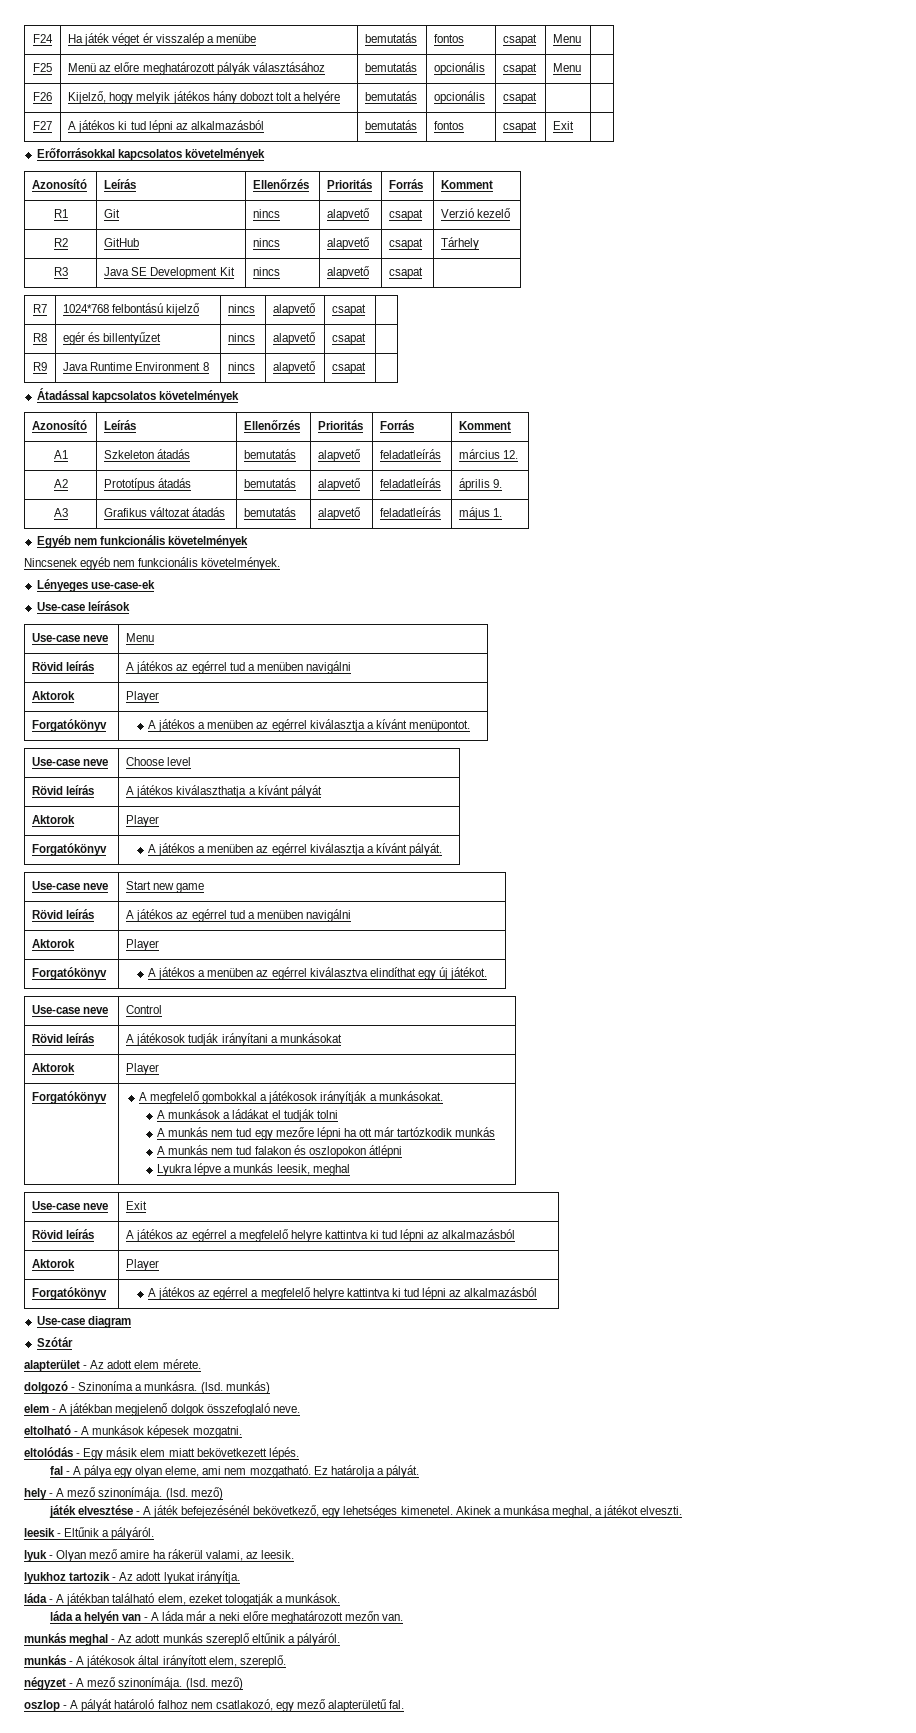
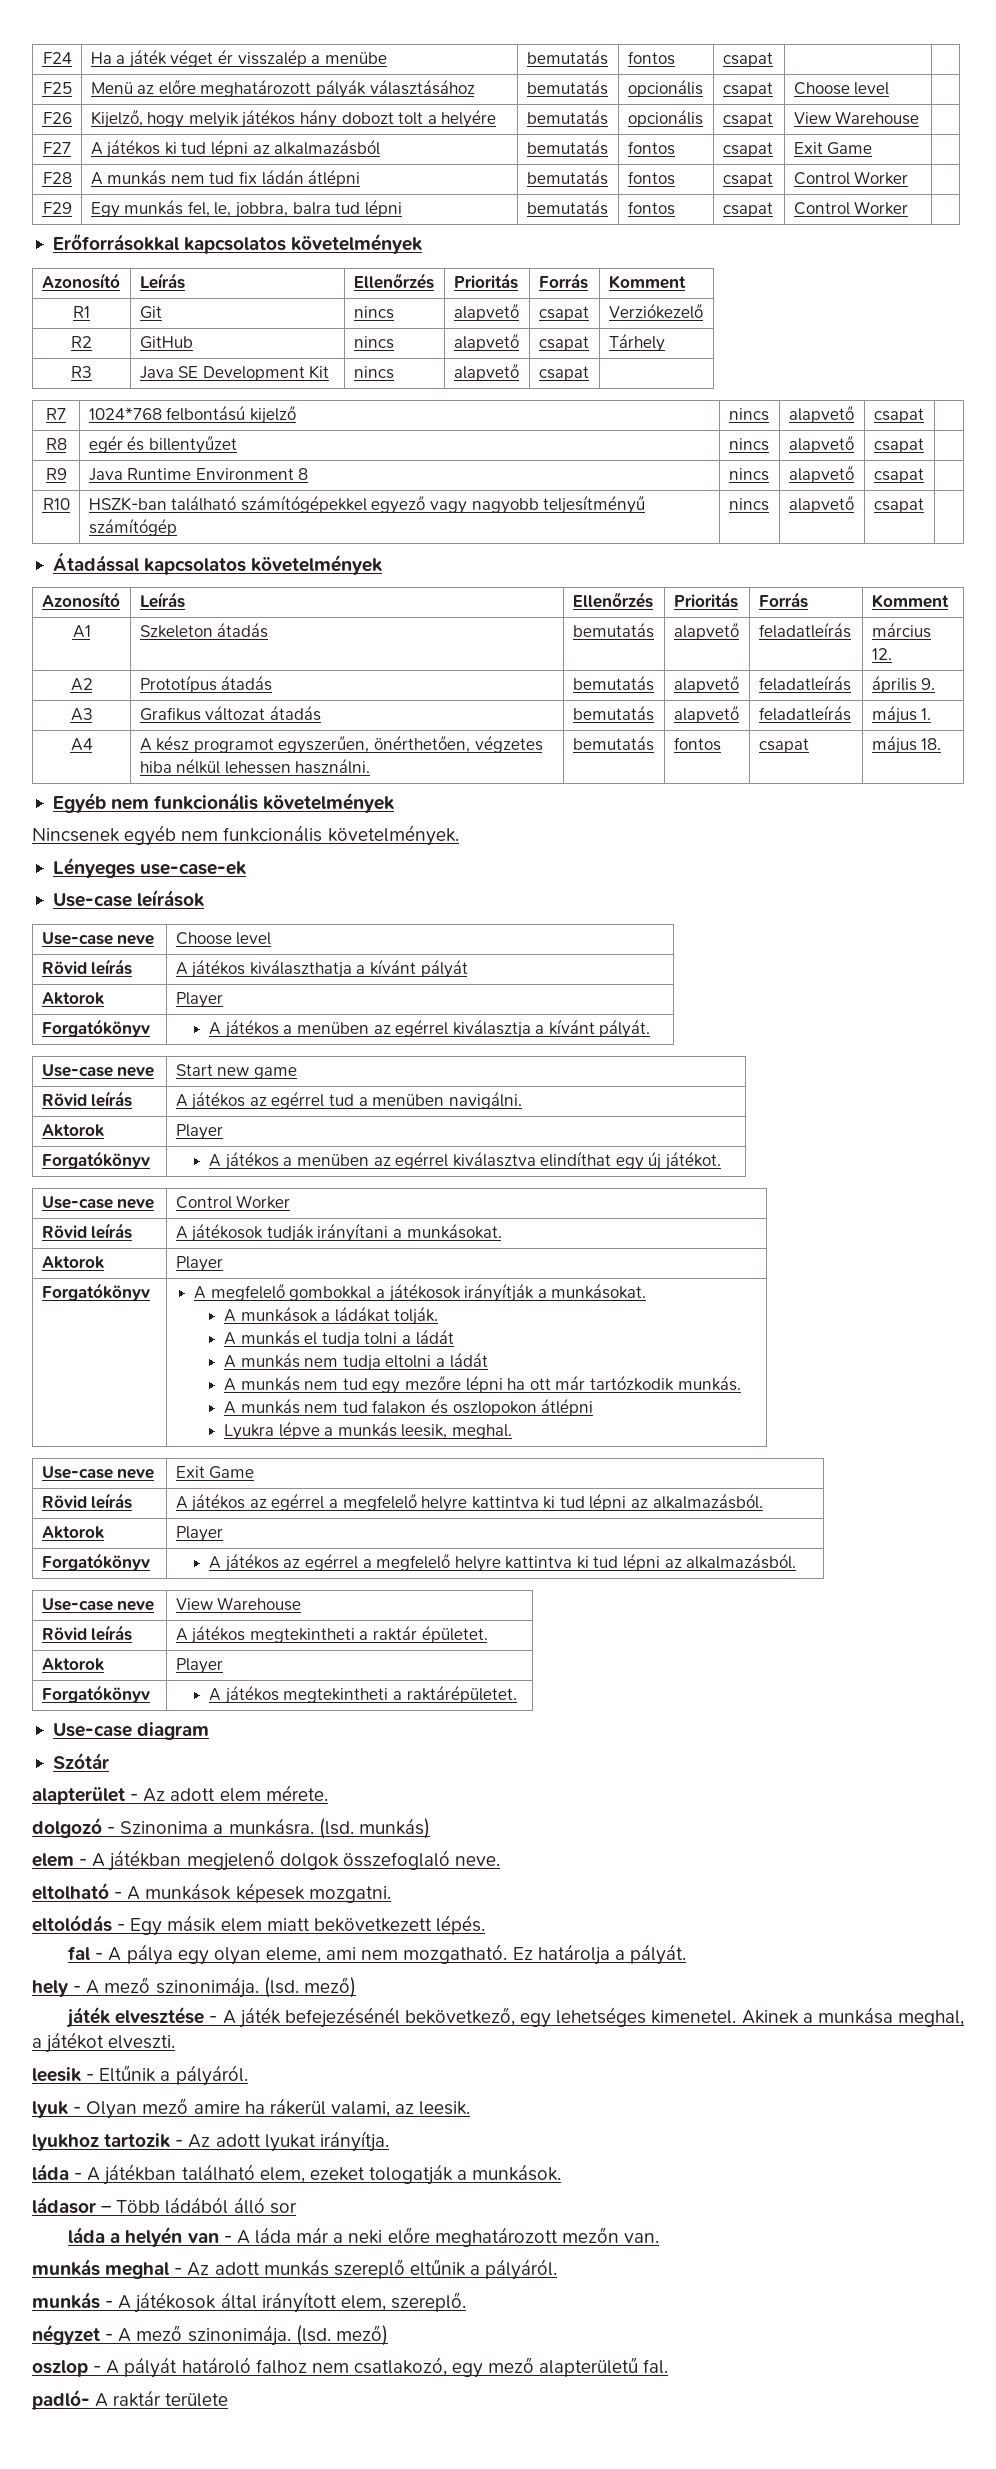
(84, 38) none -> [116,55,126,64] a
[553,34,582,43] Menu -> (773, 59) none
[553,63,582,72] Menu -> [793,82,890,95] Choose level
(538, 98) none -> [793,111,920,125] View Warehouse
(575, 125) none -> [827,142,873,155] [42,172,72,184] [90,169,361,187] [526,169,608,185] [627,171,675,185] [722,172,773,187] [793,171,909,185] [42,202,72,214] [90,199,402,218] [526,199,608,215] [627,201,675,215] [722,202,773,217] [793,201,909,215] Game | // F28 | A munkás nem tud fix ládán átlépni | bemutatás | fontos | csapat | Control Worker | // F29 | Egy munkás fel, le, jobbra, balra tud lépni | bemutatás | fontos | csapat | Control Worker
[441,208,511,218] Verzió kezelő -> [608,303,703,319] Verziókezelő
(367, 368) none -> [42,498,70,510] [88,495,646,514] [88,518,177,536] [728,498,769,511] [788,495,854,513] [873,498,924,513] // R10 | HSZK-ban található számítógépekkel egyező vagy nagyobb teljesítményű számítógép | nincs | alapvető | csapat |
(503, 512) none -> [70,738,93,751] [139,735,543,754] [139,758,371,774] [572,735,654,751] [673,737,721,751] [758,738,809,753] [871,735,942,754] // A4 | A kész programot egyszerűen, önérthetően, végzetes hiba nélkül lehessen használni. | bemutatás | fontos | csapat | május 18.
[32,633,109,642] [126,633,155,642] [32,661,95,671] [126,661,351,674] [32,691,76,700] [126,691,160,703] [32,719,108,732] [148,719,470,732] // Use-case neve | Menu // Rövid leírás | A játékos az egérrel tud a menüben navigálni // Aktorok | Player // Forgatókönyv | A játékos a menüben az egérrel kiválasztja a kívánt menüpontot. -> (205, 898) none
[305,909,351,922] navigálni -> [448,1091,522,1109] navigálni.
(163, 1009) none -> [236,1195,291,1209] Worker
[279,1033,342,1043] munkásokat -> [406,1223,502,1239] munkásokat.
[271,1109,338,1122] el tudják tolni -> [394,1306,439,1325] [224,1329,454,1348] [224,1352,488,1371] tolják. // A munkás el tudja tolni a ládát // A munkás nem tudja eltolni a ládát
[455,1127,496,1137] munkás -> [677,1375,741,1391] munkás.
[312,1164,350,1176] meghal -> [452,1424,513,1439] meghal.
(148, 1205) none -> [209,1466,255,1479] Game
[442,1229,516,1239] alkalmazásból -> [652,1493,763,1509] alkalmazásból.
[464,1287,538,1297] alkalmazásból -> [686,1553,797,1569] [41,1598,155,1611] [175,1597,302,1611] [41,1625,133,1641] [175,1625,488,1644] [41,1658,104,1671] [175,1658,223,1674] [41,1685,150,1703] [209,1685,517,1704] alkalmazásból. // Use-case neve | View Warehouse // Rövid leírás | A játékos megtekintheti a raktár épületet. // Aktorok | Player // Forgatókönyv | A játékos megtekintheti a raktárépületet.
[78,1381,134,1391] Szinoníma -> [120,1821,209,1834] Szinonima
[98,1487,163,1500] szinonímája. -> [155,1977,259,1998] szinonimája.
(340, 1598) none -> [32,2197,297,2214] // ládasor – Több ládából álló sor
[118,1677,183,1690] szinonímája. -> [187,2325,291,2346] szinonimája.
(405, 1704) none -> [32,2389,229,2410] // padló- A raktár területe

